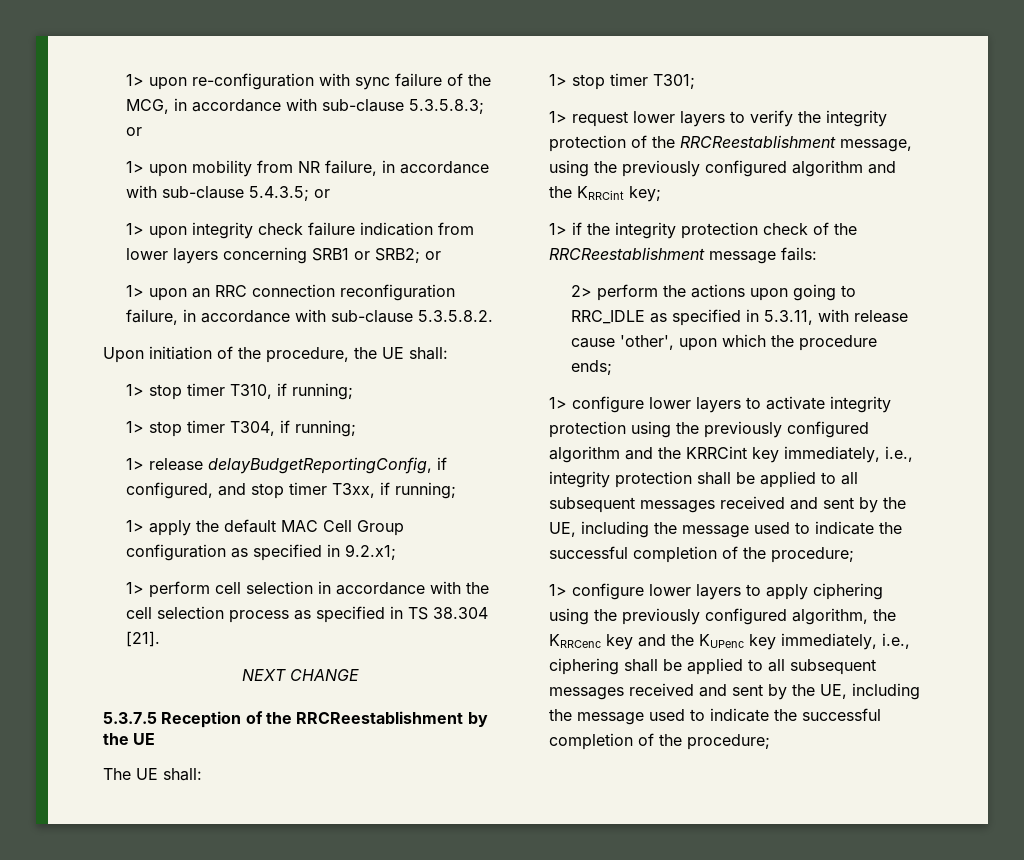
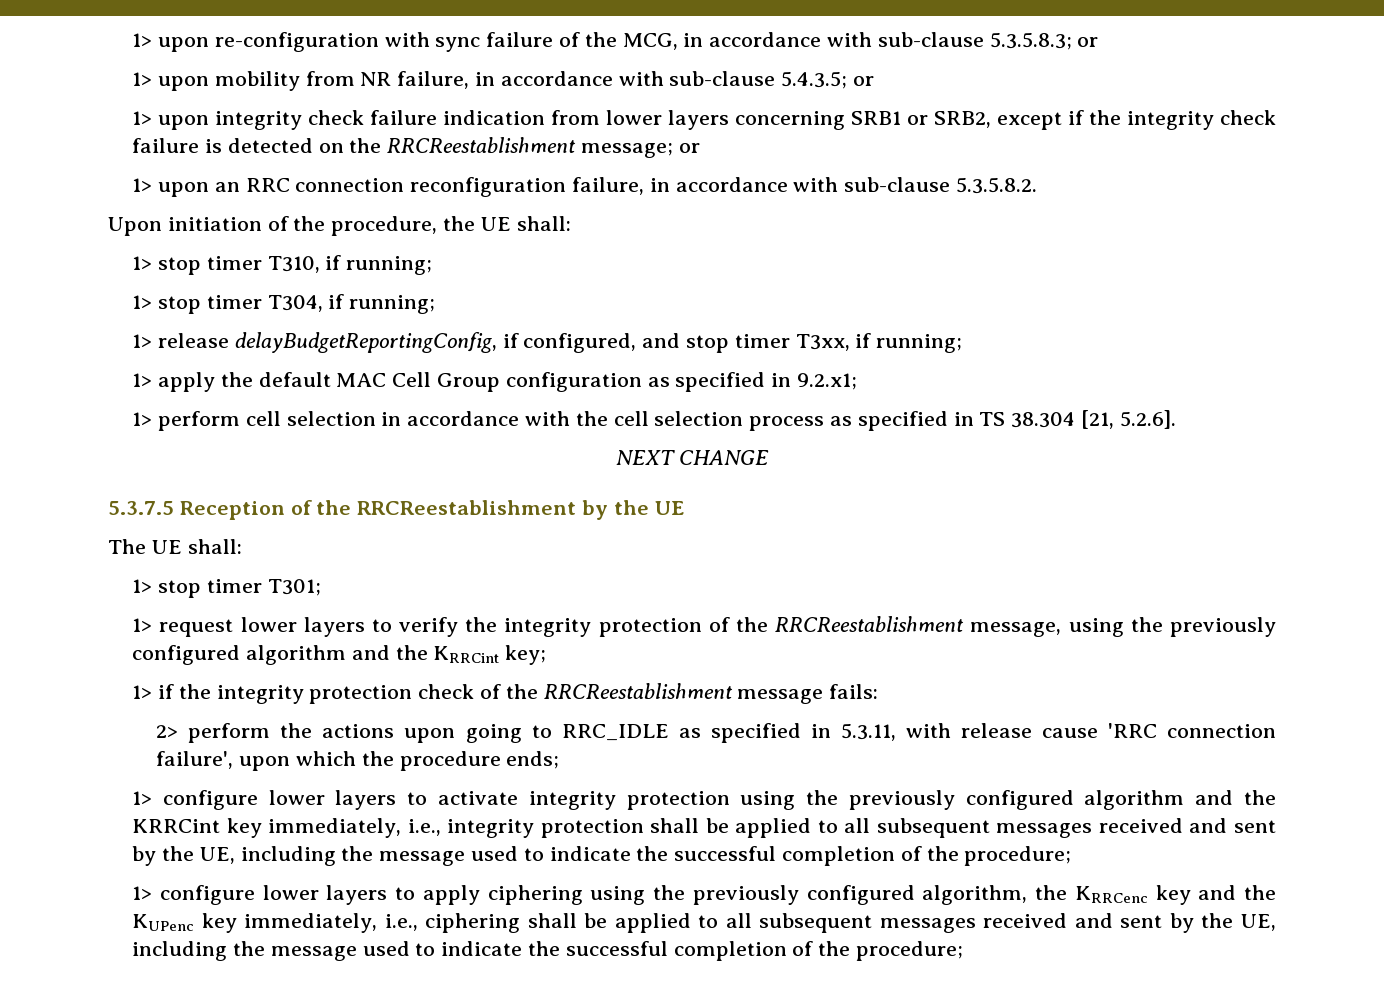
[374,248,420,263] SRB2; -> [934,110,1276,130] [132,137,673,158] SRB2, except if the integrity check failure is detected on the RRCReestablishment message;
[125,631,160,647] [21]. -> [1081,410,1176,429] [21, 5.2.6].
[620,335,675,350] 'other', -> [1107,723,1276,738] [156,751,234,769] 'RRC connection failure',

